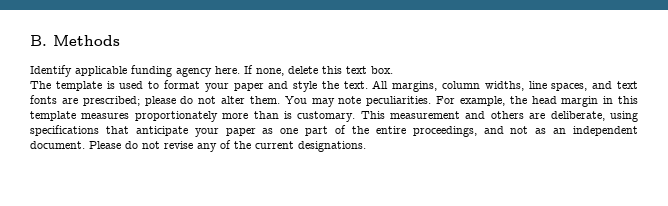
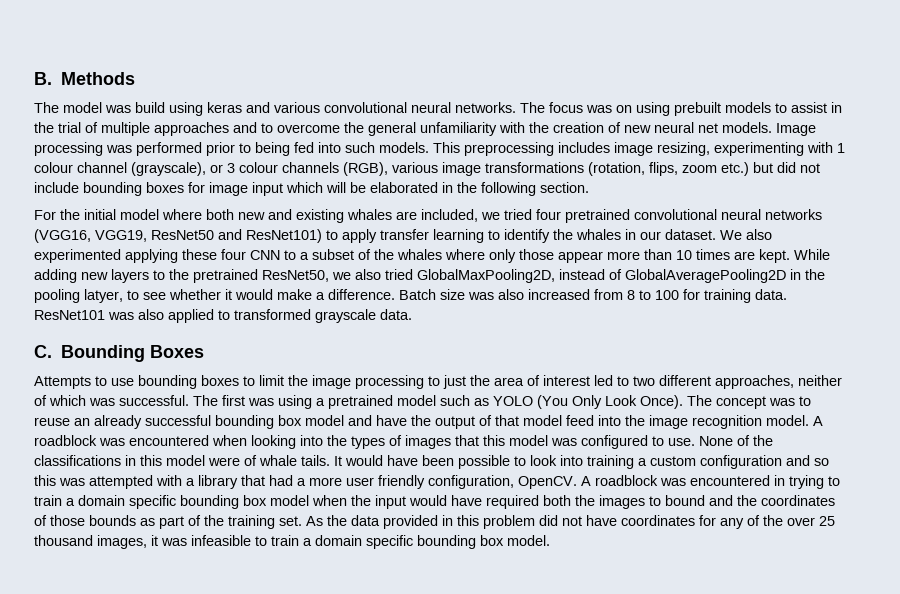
[30,65,393,77] [30,80,638,92] [30,95,639,107] [30,111,638,122] [30,125,638,137] [30,140,366,152] Identify applicable funding agency here. If none, delete this text box. // The template is used to format your paper and style the text. All margins, column widths, line spaces, and text fonts are prescribed; please do not alter them. You may note peculiarities. For example, the head margin in this template measures proportionately more than is customary. This measurement and others are deliberate, using specifications that anticipate your paper as one part of the entire proceedings, and not as an independent document. Please do not revise any of the current designations. -> [34,102,842,116] [34,122,816,136] [34,142,845,156] [34,162,820,176] [34,182,589,196] [34,209,822,223] [34,229,772,243] [34,249,830,263] [34,269,825,283] [34,289,787,303] [34,309,412,323] [34,345,205,362] [34,375,842,389] [34,395,811,409] [34,415,823,429] [34,435,773,449] [34,455,829,469] [34,475,840,489] [34,495,835,509] [34,515,835,529] [34,535,550,549] The model was build using keras and various convolutional neural networks. The focus was on using prebuilt models to assist in the trial of multiple approaches and to overcome the general unfamiliarity with the creation of new neural net models. Image processing was performed prior to being fed into such models. This preprocessing includes image resizing, experimenting with 1 colour channel (grayscale), or 3 colour channels (RGB), various image transformations (rotation, flips, zoom etc.) but did not include bounding boxes for image input which will be elaborated in the following section. // For the initial model where both new and existing whales are included, we tried four pretrained convolutional neural networks (VGG16, VGG19, ResNet50 and ResNet101) to apply transfer learning to identify the whales in our dataset. We also experimented applying these four CNN to a subset of the whales where only those appear more than 10 times are kept. While adding new layers to the pretrained ResNet50, we also tried GlobalMaxPooling2D, instead of GlobalAveragePooling2D in the pooling latyer, to see whether it would make a difference. Batch size was also increased from 8 to 100 for training data. ResNet101 was also applied to transformed grayscale data. // C. Bounding Boxes // Attempts to use bounding boxes to limit the image processing to just the area of interest led to two different approaches, neither of which was successful. The first was using a pretrained model such as YOLO (You Only Look Once). The concept was to reuse an already successful bounding box model and have the output of that model feed into the image recognition model. A roadblock was encountered when looking into the types of images that this model was configured to use. None of the classifications in this model were of whale tails. It would have been possible to look into training a custom configuration and so this was attempted with a library that had a more user friendly configuration, OpenCV. A roadblock was encountered in trying to train a domain specific bounding box model when the input would have required both the images to bound and the coordinates of those bounds as part of the training set. As the data provided in this problem did not have coordinates for any of the over 25 thousand images, it was infeasible to train a domain specific bounding box model.

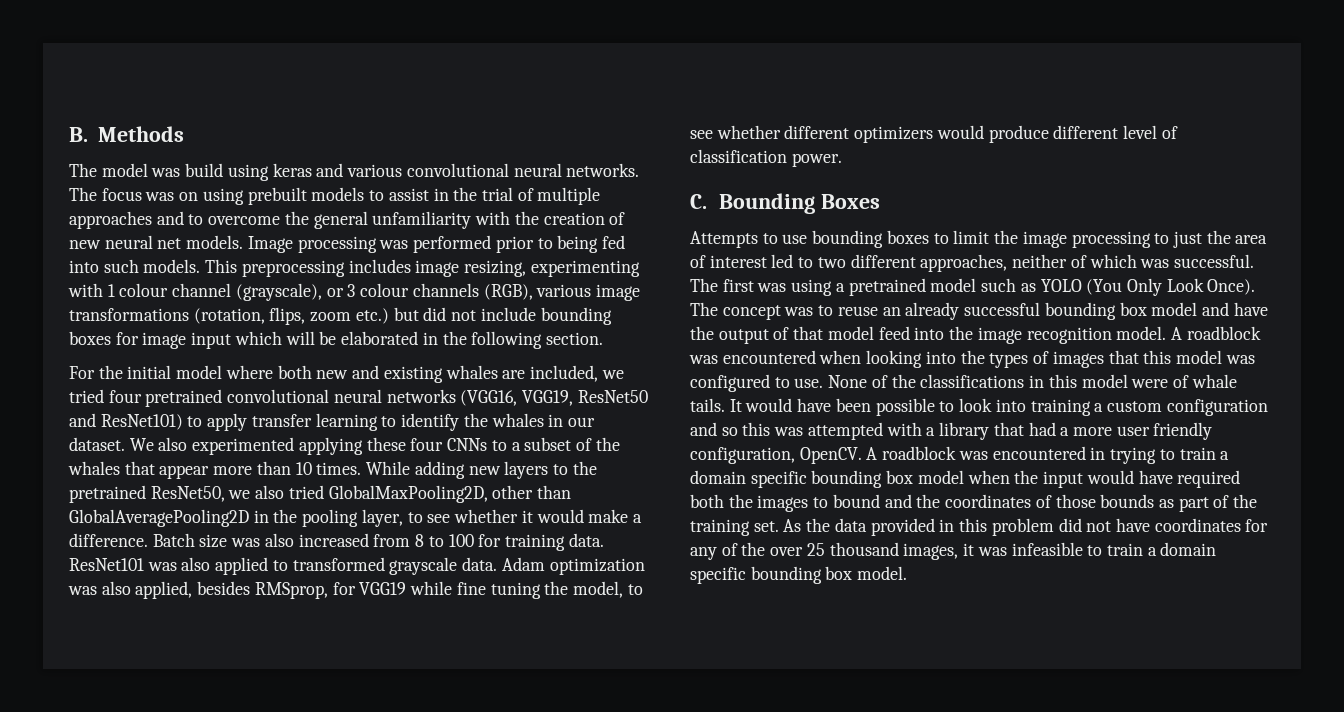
[250,250,280,260] CNN -> [447,438,488,451] CNNs
[445,249,554,263] where only those -> [124,461,155,475] that
[696,249,790,263] times are kept. -> [316,462,362,475] times.
[559,269,622,280] instead of -> [492,485,572,499] other than
[84,289,123,303] latyer, -> [361,509,403,527] layer,
(412, 314) none -> [501,557,645,575] [68,581,643,599] [690,125,1178,143] [690,149,842,167] Adam optimization was also applied, besides RMSprop, for VGG19 while fine tuning the model, to see whether different optimizers would produce different level of classification power.

